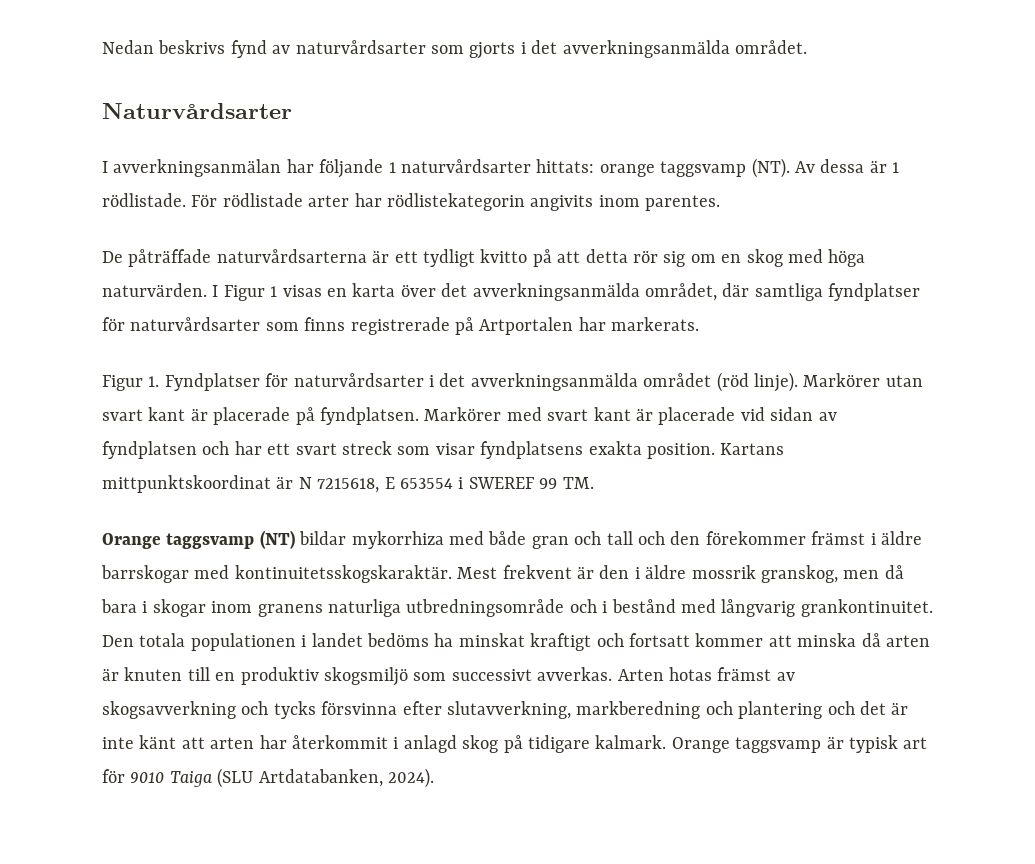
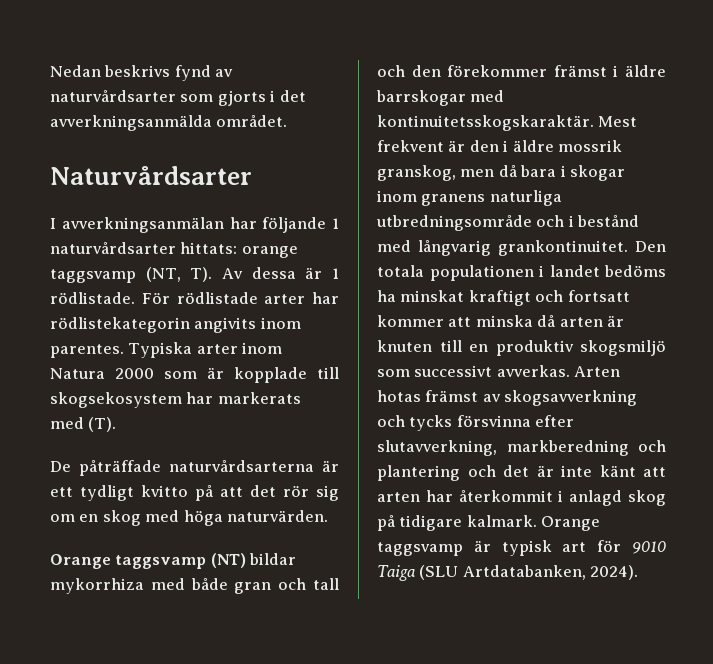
[751,158,790,178] (NT). -> [145,267,213,282] (NT, T).
(721, 203) none -> [128,342,283,358] [50,367,339,383] [50,392,301,408] [50,417,117,432] Typiska arter inom Natura 2000 som är kopplade till skogsekosystem har markerats med (T).
[585,249,628,263] detta -> [250,485,276,497] det
[212,283,921,301] [102,317,700,335] [102,372,923,392] [102,407,837,425] [102,441,785,459] [102,475,594,493] I Figur 1 visas en karta över det avverkningsanmälda området, där samtliga fyndplatser för naturvårdsarter som finns registrerade på Artportalen har markerats. // Figur 1. Fyndplatser för naturvårdsarter i det avverkningsanmälda området (röd linje). Markörer utan svart kant är placerade på fyndplatsen. Markörer med svart kant är placerade vid sidan av fyndplatsen och har ett svart streck som visar fyndplatsens exakta position. Kartans mittpunktskoordinat är N 7215618, E 653554 i SWEREF 99 TM. -> (329, 516) none

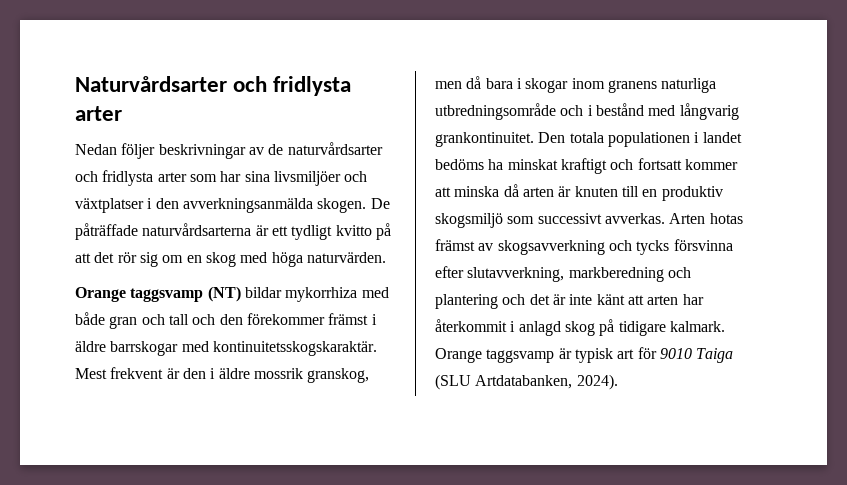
[50,65,234,81] [50,90,306,106] [50,115,288,131] [50,166,252,185] [50,217,339,233] [50,242,298,258] [50,267,339,283] [50,292,339,304] [50,317,301,333] [50,342,283,358] [50,367,339,383] [50,392,301,408] [50,417,117,432] Nedan beskrivs fynd av naturvårdsarter som gjorts i det avverkningsanmälda området. // Naturvårdsarter // I avverkningsanmälan har följande 1 naturvårdsarter hittats: orange taggsvamp (NT, T). Av dessa är 1 rödlistade. För rödlistade arter har rödlistekategorin angivits inom parentes. Typiska arter inom Natura 2000 som är kopplade till skogsekosystem har markerats med (T). // -> [75,76,352,96] [75,106,122,121] [75,142,383,159] [75,170,368,186] [75,198,367,213] Naturvårdsarter och fridlysta arter // Nedan följer beskrivningar av de naturvårdsarter och fridlysta arter som har sina livsmiljöer och växtplatser i den avverkningsanmälda skogen.

